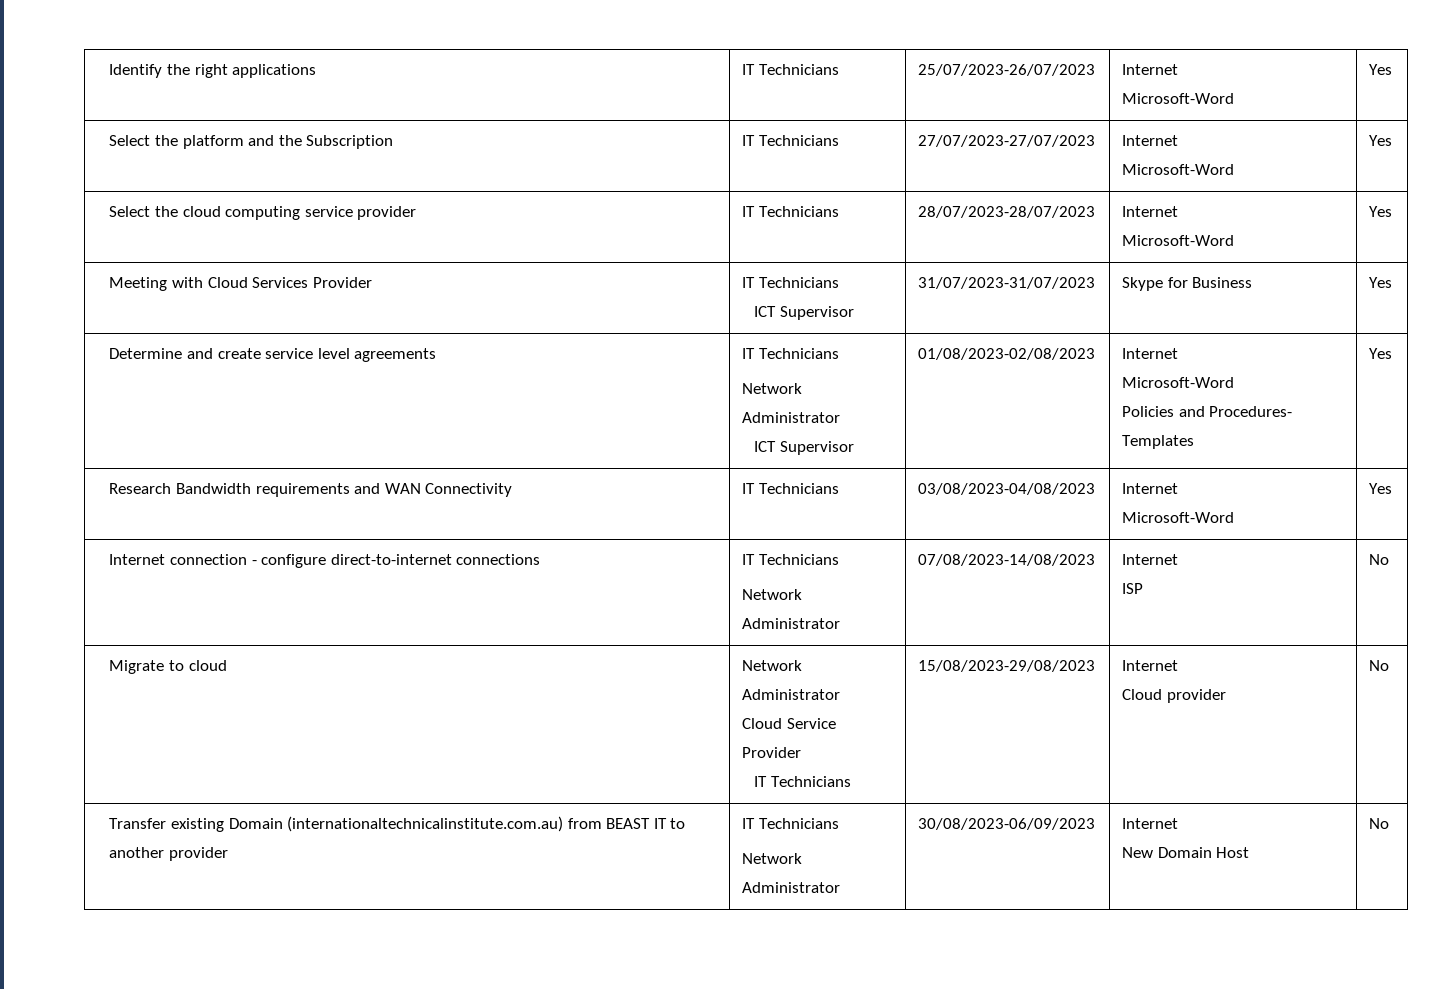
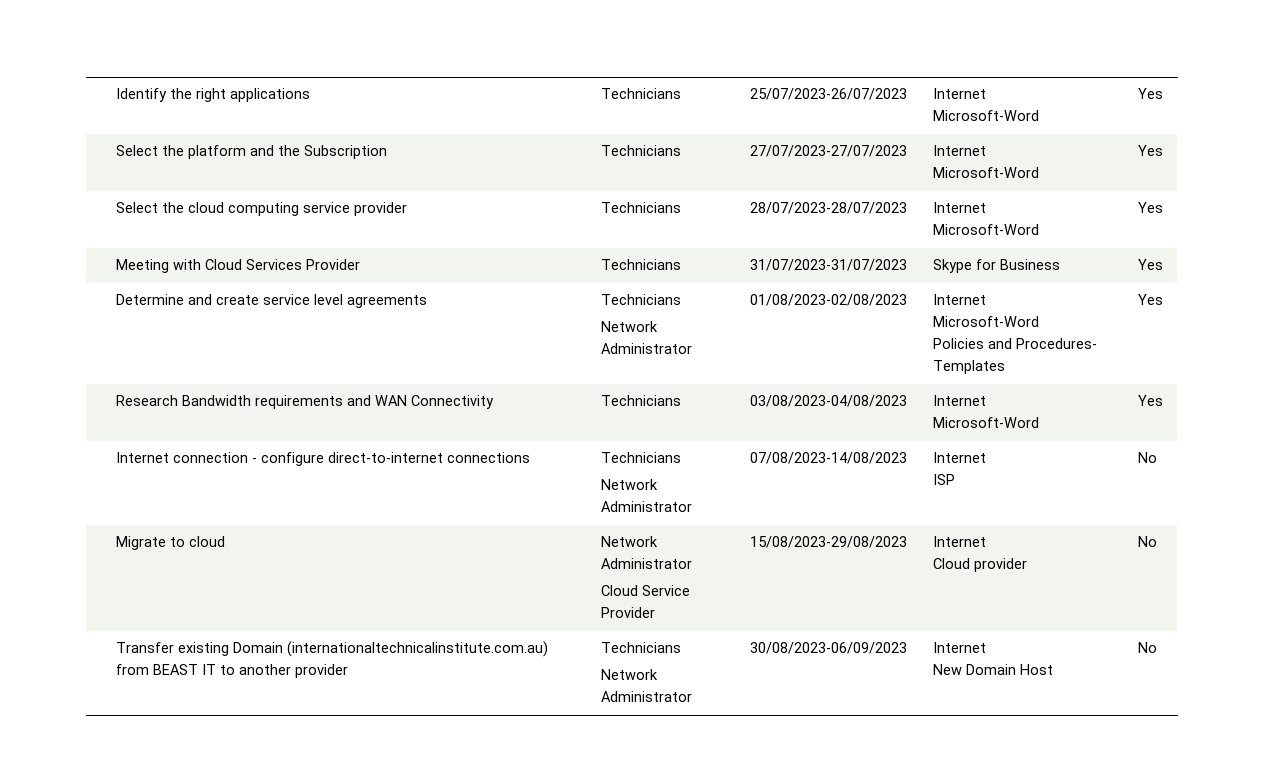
[742,64,756,75] IT -> (310, 95) none
[742,135,756,146] IT -> (387, 152) none
[742,206,756,217] IT -> (407, 209) none
[742,277,839,288] [754,306,854,320] IT Technicians // ICT Supervisor -> [601,259,682,270] Technicians
[742,348,839,359] [742,383,803,394] [742,412,841,423] [754,441,854,455] IT Technicians // Network Administrator // ICT Supervisor -> [601,294,682,305] [601,321,659,332] [601,343,693,354] Technicians // Network Administrator
[742,483,756,494] IT -> (494, 402) none
[742,554,756,565] IT -> (530, 457) none
[754,776,851,787] // IT Technicians -> (656, 612) none
[742,818,756,829] IT -> (348, 671) none

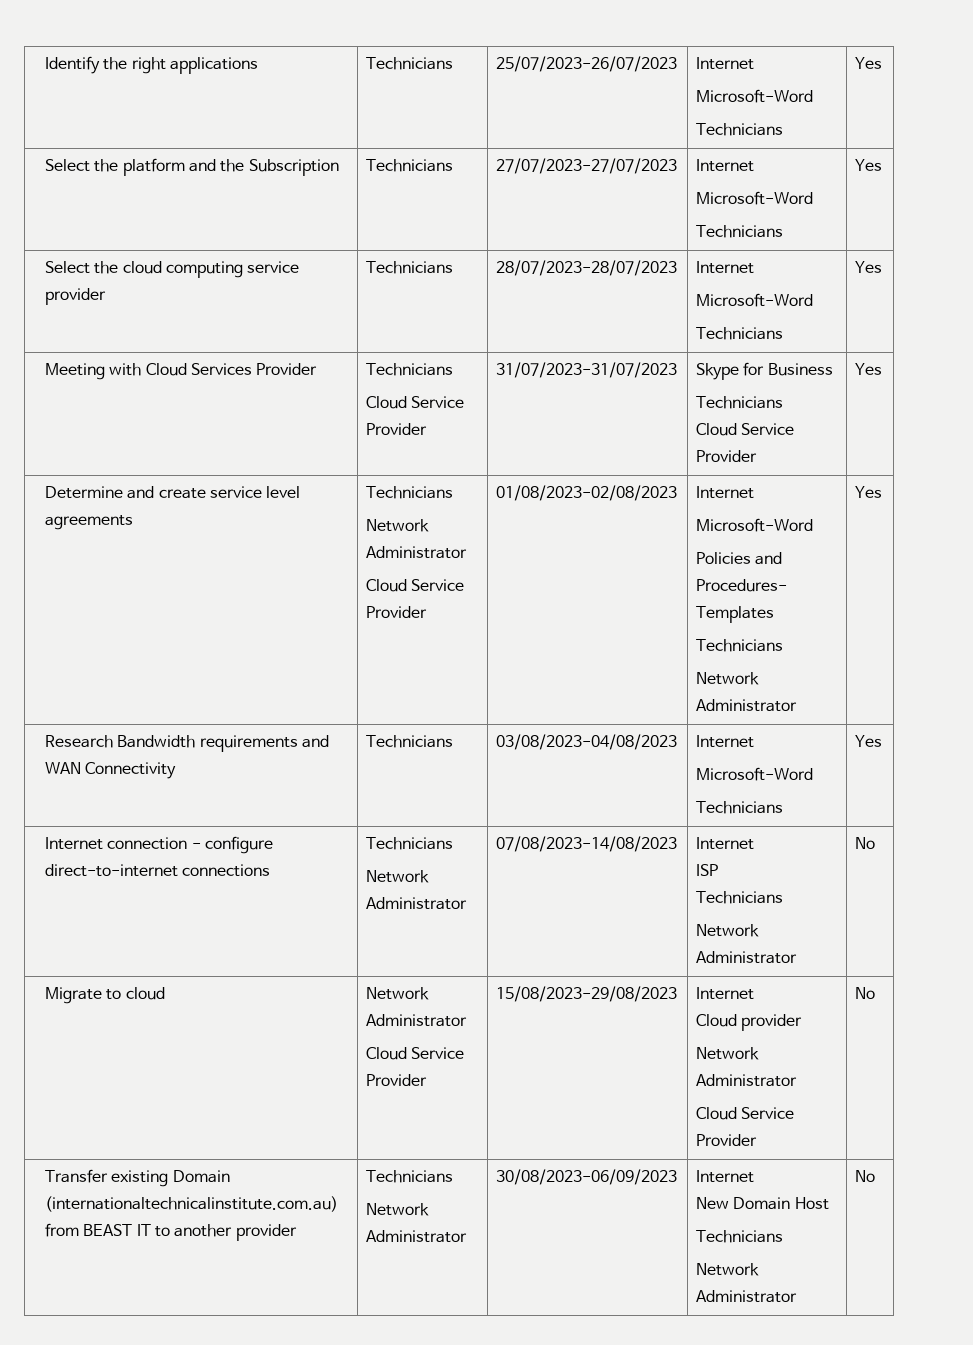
(1040, 115) none -> [696,123,784,136] // Technicians
(1040, 172) none -> [696,225,784,238] // Technicians
(1040, 229) none -> [696,327,784,340] // Technicians
(682, 264) none -> [366,396,465,409] [366,423,428,435] // Cloud Service Provider
(1061, 264) none -> [696,396,784,409] [696,423,795,436] [696,450,758,462] // Technicians // Cloud Service Provider
(693, 348) none -> [366,579,465,592] [366,606,428,618] // Cloud Service Provider
(1006, 367) none -> [696,639,784,652] [696,672,760,685] [696,699,798,712] // Technicians // Network Administrator
(1040, 422) none -> [696,801,784,814] // Technicians
(956, 479) none -> [696,891,784,904] [696,924,760,937] [696,951,798,964] // Technicians // Network Administrator
(1028, 565) none -> [696,1047,760,1060] [696,1074,798,1087] [696,1107,795,1120] [696,1134,758,1146] // Network Administrator // Cloud Service Provider
(1054, 669) none -> [696,1230,784,1243] [696,1263,760,1276] [696,1290,798,1303] // Technicians // Network Administrator

